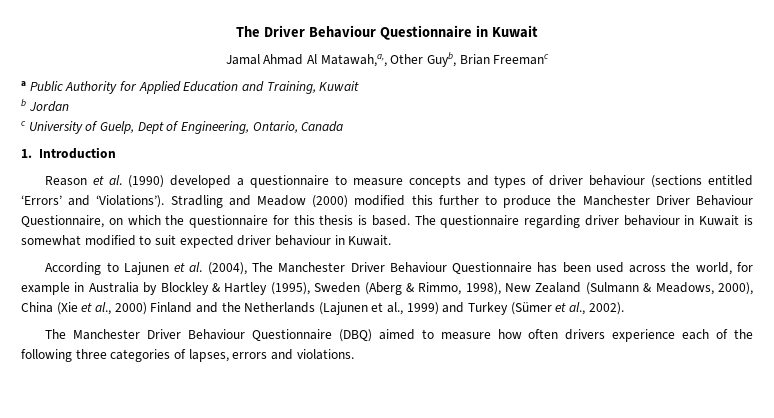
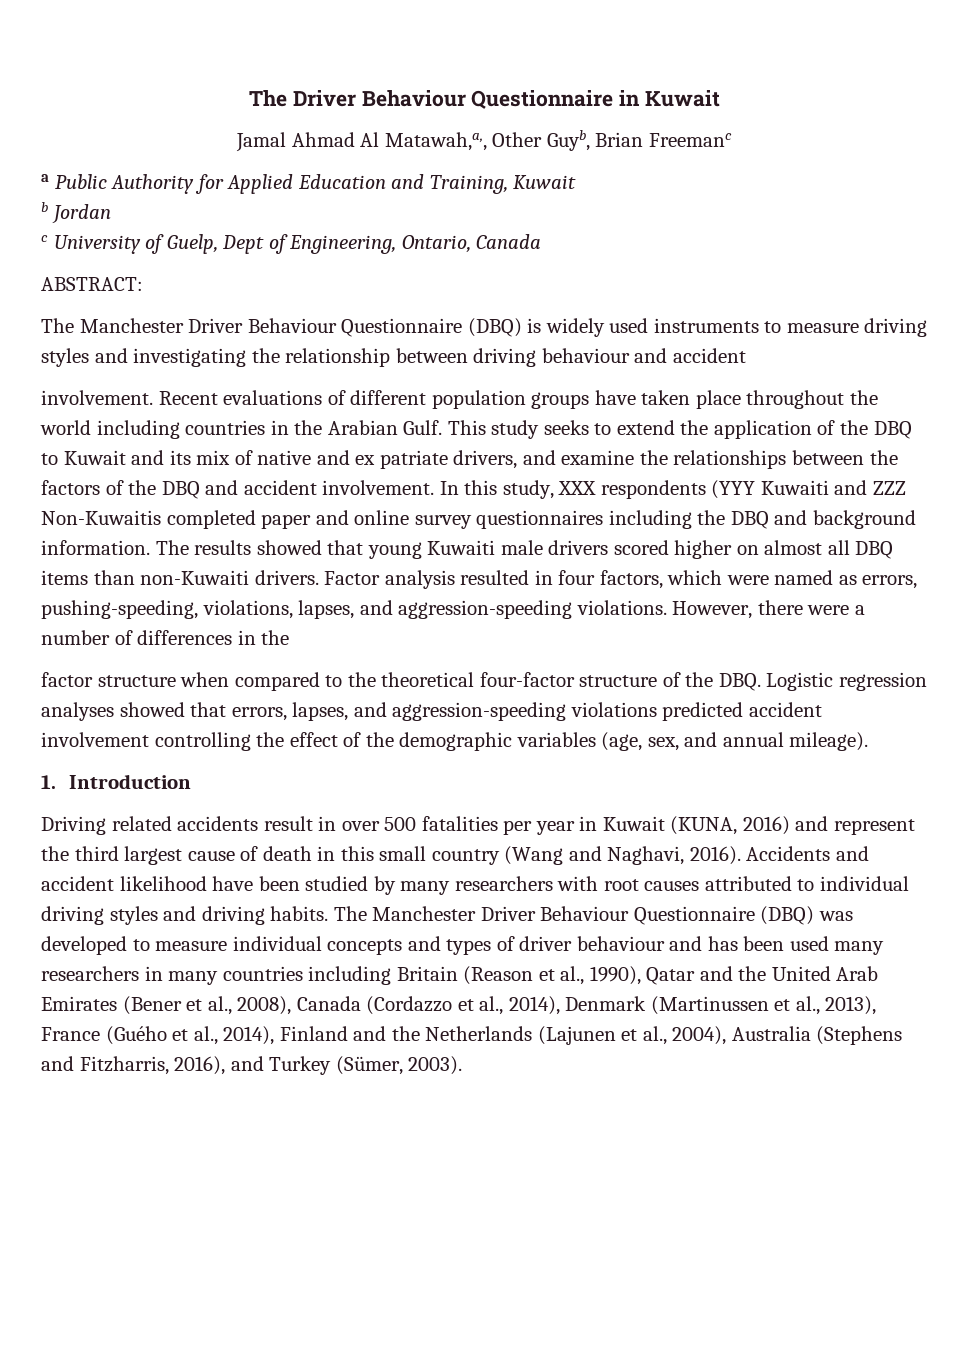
[21,147,116,159] [45,175,403,188] 1. Introduction // Reason et al. (1990) developed a questionnaire to measure -> [41,277,143,291] [41,318,928,337] [41,348,746,367] [41,390,878,409] [40,420,912,439] [41,450,898,469] [41,480,907,499] [41,510,916,529] [41,540,894,559] [41,570,918,589] [41,600,865,619] [41,630,290,645] [41,672,927,691] [41,702,822,721] [41,732,869,751] [41,774,191,789] [41,816,916,835] [41,846,870,865] [41,876,909,895] [41,906,853,925] [41,936,322,955] ABSTRACT: // The Manchester Driver Behaviour Questionnaire (DBQ) is widely used instruments to measure driving styles and investigating the relationship between driving behaviour and accident // involvement. Recent evaluations of different population groups have taken place throughout the world including countries in the Arabian Gulf. This study seeks to extend the application of the DBQ to Kuwait and its mix of native and ex patriate drivers, and examine the relationships between the factors of the DBQ and accident involvement. In this study, XXX respondents (YYY Kuwaiti and ZZZ Non-Kuwaitis completed paper and online survey questionnaires including the DBQ and background information. The results showed that young Kuwaiti male drivers scored higher on almost all DBQ items than non-Kuwaiti drivers. Factor analysis resulted in four factors, which were named as errors, pushing-speeding, violations, lapses, and aggression-speeding violations. However, there were a number of differences in the // factor structure when compared to the theoretical four-factor structure of the DBQ. Logistic regression analyses showed that errors, lapses, and aggression-speeding violations predicted accident involvement controlling the effect of the demographic variables (age, sex, and annual mileage). // 1. Introduction // Driving related accidents result in over 500 fatalities per year in Kuwait (KUNA, 2016) and represent the third largest cause of death in this small country (Wang and Naghavi, 2016). Accidents and accident likelihood have been studied by many researchers with root causes attributed to individual driving styles and driving habits. The Manchester Driver Behaviour Questionnaire (DBQ) was developed to measure individual
[651,175,753,188] [21,195,753,208] [21,215,753,228] [21,235,392,248] [45,262,753,275] [21,282,754,295] [21,302,147,315] (sections entitled ‘Errors’ and ‘Violations’). Stradling and Meadow (2000) modified this further to produce the Manchester Driver Behaviour Questionnaire, on which the questionnaire for this thesis is based. The questionnaire regarding driver behaviour in Kuwait is somewhat modified to suit expected driver behaviour in Kuwait. // According to Lajunen et al. (2004), The Manchester Driver Behaviour Questionnaire has been used across the world, for example in Australia by Blockley & Hartley (1995), Sweden (Aberg & Rimmo, 1998), New Zealand (Sulmann & Meadows, 2000), China (Xie et al., 2000) -> [669,936,885,955] [41,966,879,985] [41,996,877,1015] [41,1026,275,1045] and has been used many researchers in many countries including Britain (Reason et al., 1990), Qatar and the United Arab Emirates (Bener et al., 2008), Canada (Cordazzo et al., 2014), Denmark (Martinussen et al., 2013), France (Guého et al., 2014),
[406,302,624,315] [45,329,754,342] [21,349,354,362] 1999) and Turkey (Sümer et al., 2002). // The Manchester Driver Behaviour Questionnaire (DBQ) aimed to measure how often drivers experience each of the following three categories of lapses, errors and violations. -> [672,1026,903,1045] [41,1056,463,1075] 2004), Australia (Stephens and Fitzharris, 2016), and Turkey (Sümer, 2003).

